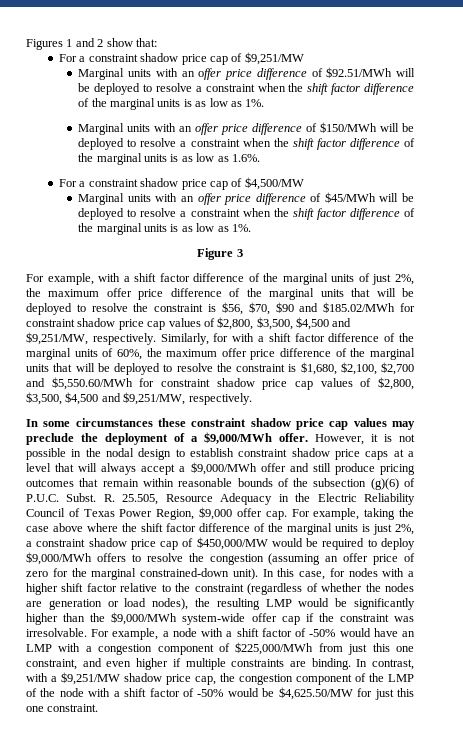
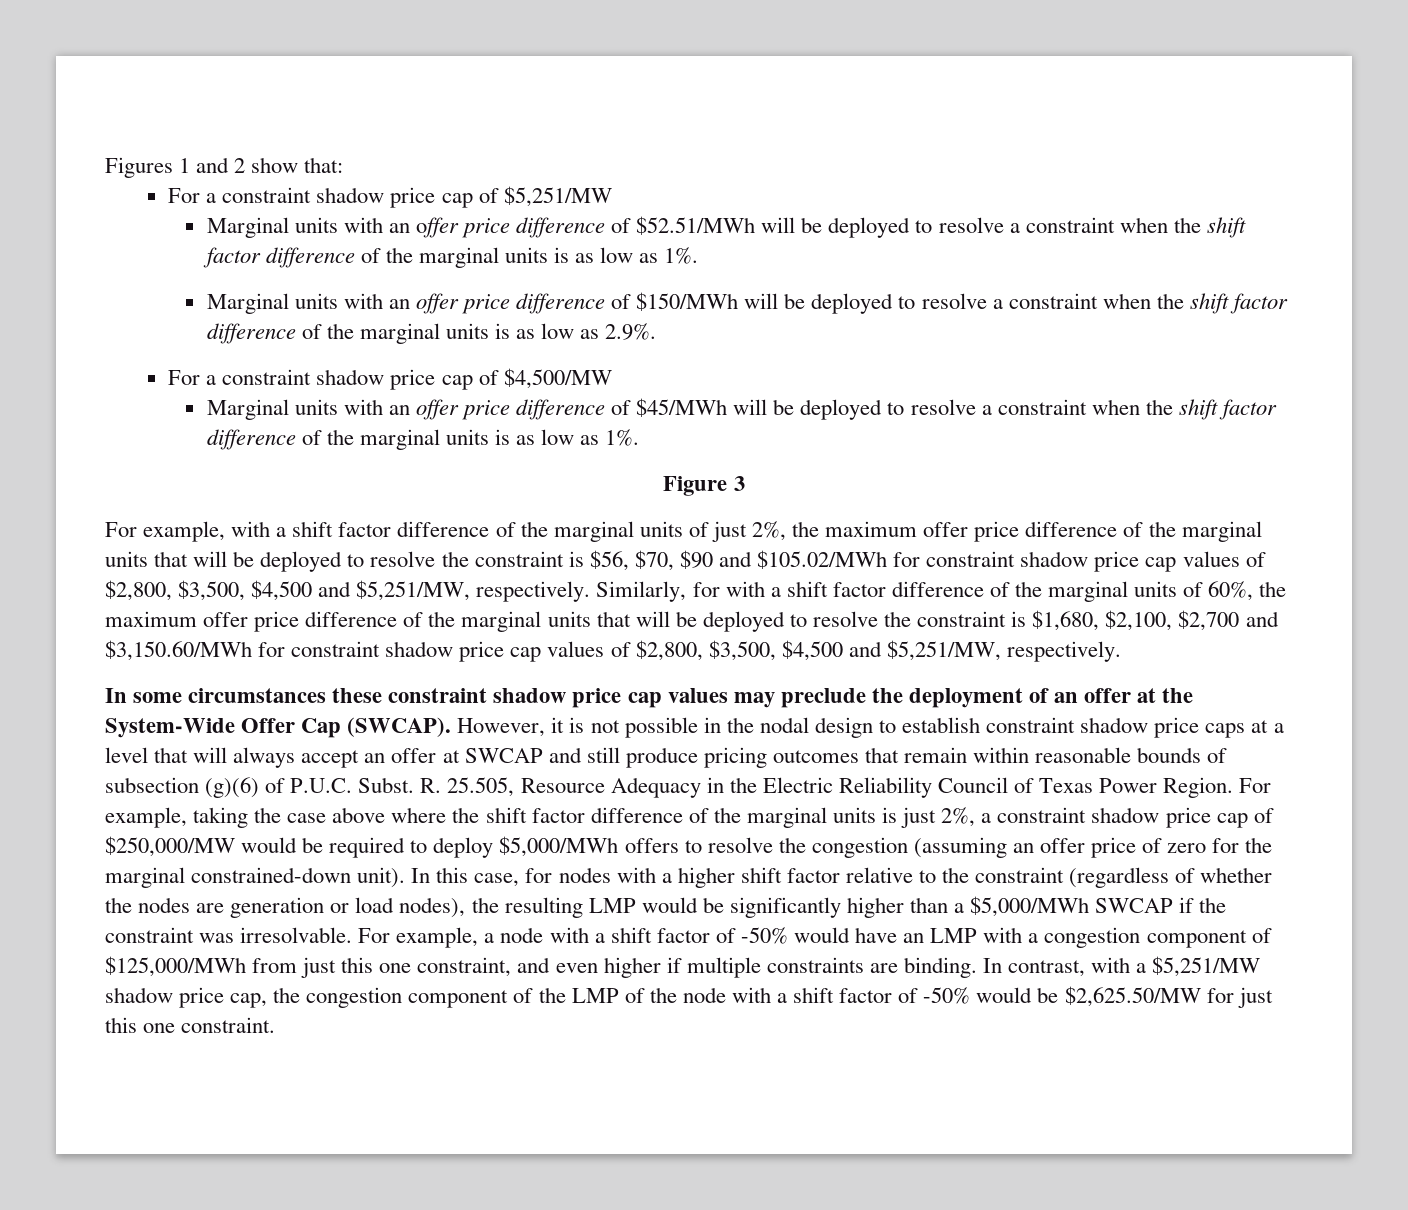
[244,52,304,65] [78,67,393,80] $9,251/MW // Marginal units with an offer price difference of $92.51/MWh -> [503,186,612,207] [206,216,756,238] $5,251/MW // Marginal units with an offer price difference of $52.51/MWh
[231,154,260,162] 1.6%. -> [605,323,657,340] 2.9%.
[323,302,396,313] $185.02/MWh -> [757,550,888,569] $105.02/MWh
[26,332,88,345] $9,251/MW, -> [356,580,471,601] $5,251/MW,
[51,377,133,390] $5,550.60/MWh -> [105,640,252,661] $3,150.60/MWh
[123,392,186,405] $9,251/MW, -> [886,640,1001,661] $5,251/MW,
[191,432,308,444] a $9,000/MWh offer. -> [1054,688,1194,703] [105,717,452,738] an offer at the System-Wide Offer Cap (SWCAP).
[179,462,286,475] a $9,000/MWh offer -> [364,748,543,763] an offer at SWCAP
[293,478,309,487] the -> (1228, 755) none
[156,507,287,520] Region, $9,000 offer cap. -> [1163,777,1234,798] Region.
[196,537,268,550] $450,000/MW -> [105,836,235,857] $250,000/MW
[26,552,92,565] $9,000/MWh -> [499,836,619,857] $5,000/MWh
[90,612,300,625] the $9,000/MWh system-wide offer cap -> [954,896,1174,917] a $5,000/MWh SWCAP
[235,642,314,655] $225,000/MWh -> [105,956,246,977] $125,000/MWh
[61,672,120,685] $9,251/MW -> [1152,956,1261,977] $5,251/MW
[278,687,353,700] $4,625.50/MW -> [1064,986,1201,1007] $2,625.50/MW

